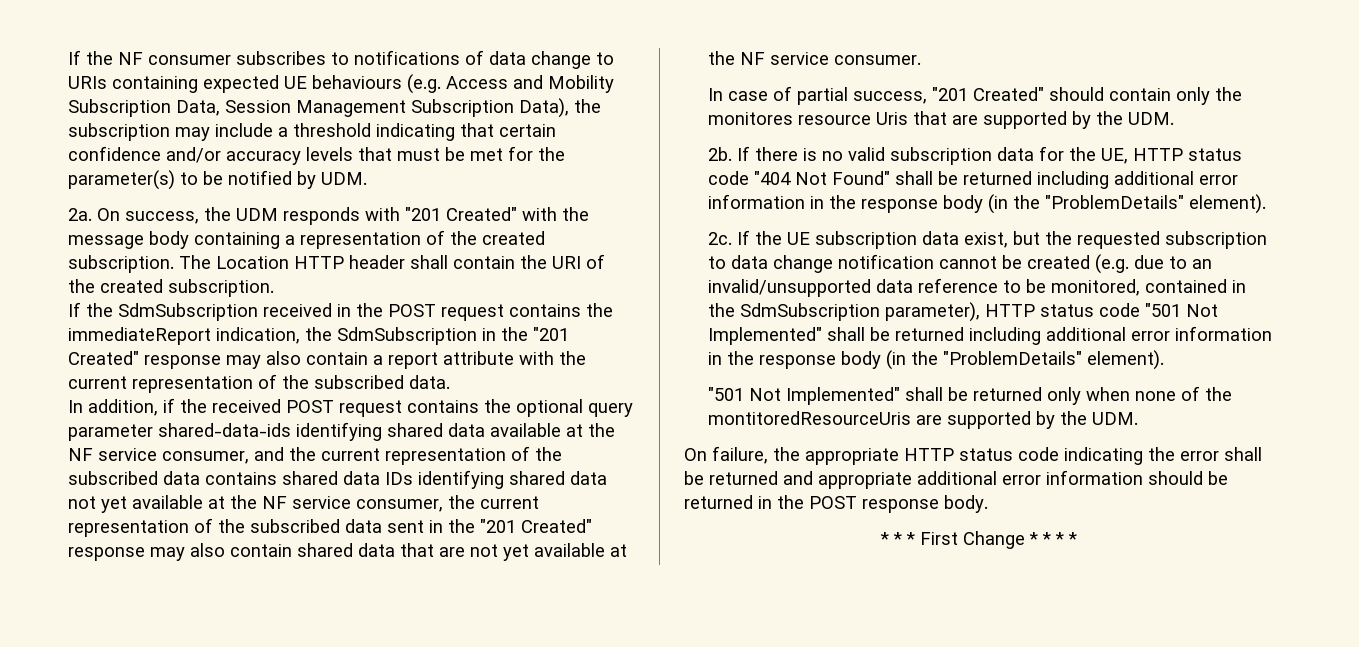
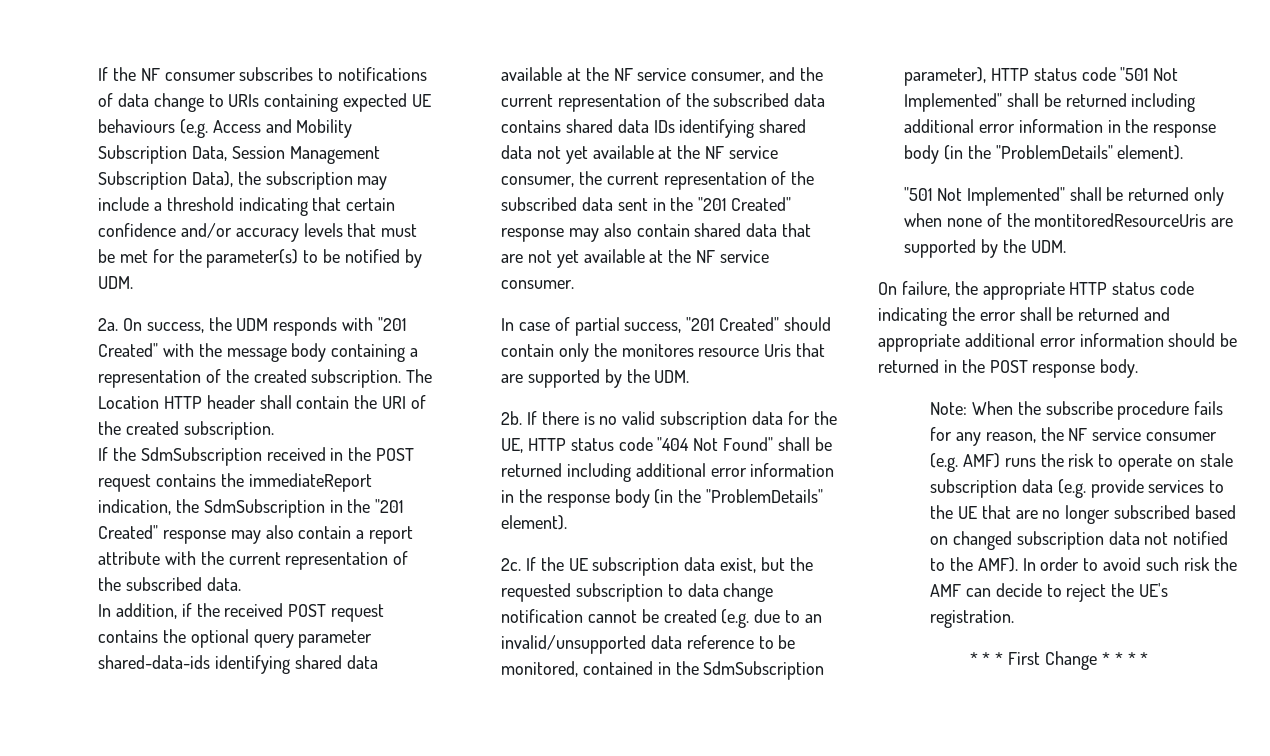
(988, 504) none -> [929,401,1224,420] [929,427,1218,446] [929,453,1233,472] [929,479,1225,498] [929,505,1236,524] [929,531,1229,550] [929,557,1237,572] [929,583,1169,602] [929,610,1014,628] // Note: When the subscribe procedure fails for any reason, the NF service consumer (e.g. AMF) runs the risk to operate on stale subscription data (e.g. provide services to the UE that are no longer subscribed based on changed subscription data not notified to the AMF). In order to avoid such risk the AMF can decide to reject the UE's registration.

